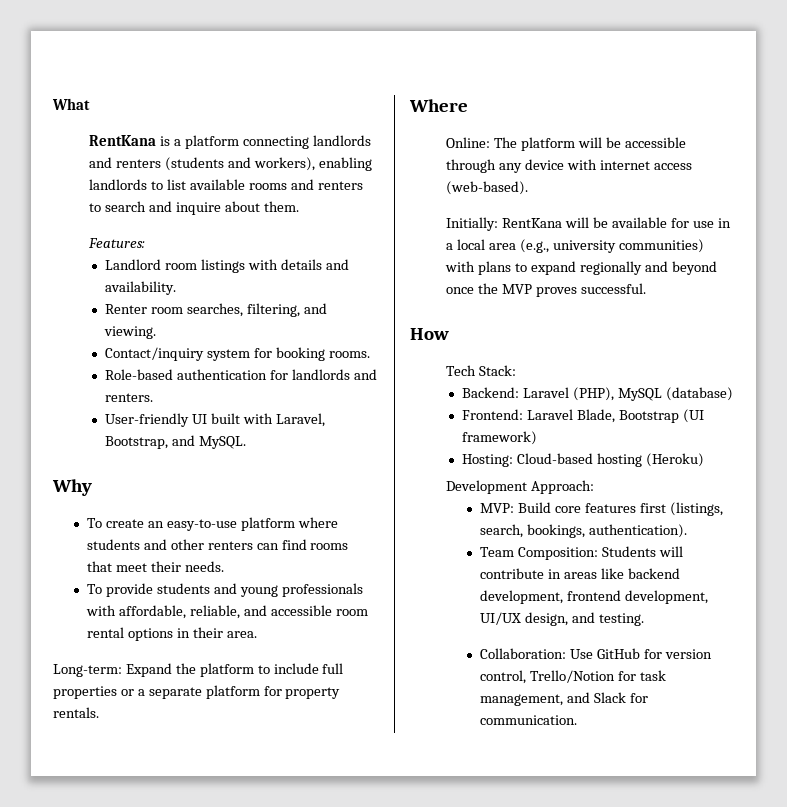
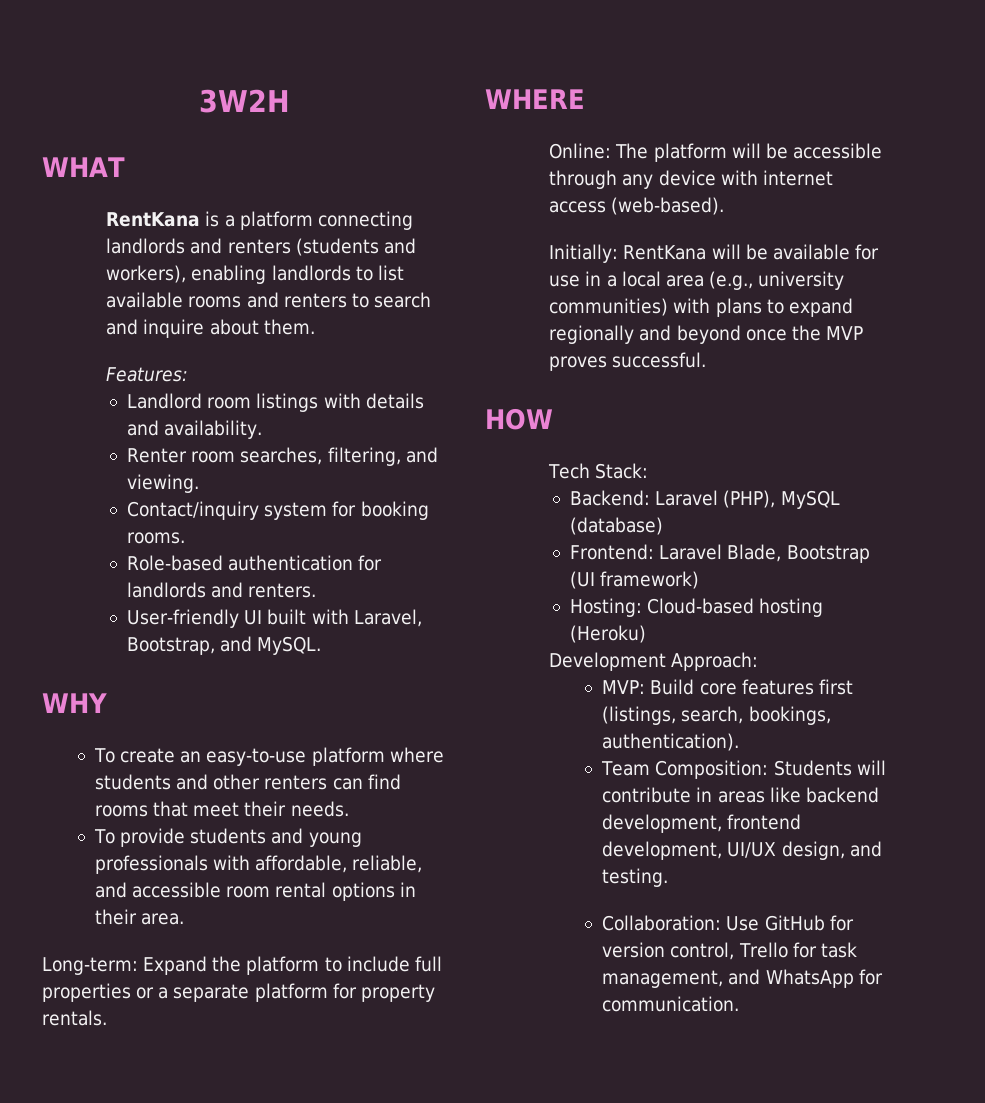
[52,98,90,110] What -> [199,89,290,113] [42,157,125,177] 3W2H // WHAT
[52,479,92,496] Why -> [42,693,107,713] WHY
[409,99,468,112] Where -> [485,89,585,109] WHERE
[410,328,449,340] How -> [485,408,553,430] HOW
[530,670,616,683] Trello/Notion -> [738,942,788,958] Trello
[593,692,626,703] Slack -> [765,969,854,988] WhatsApp

